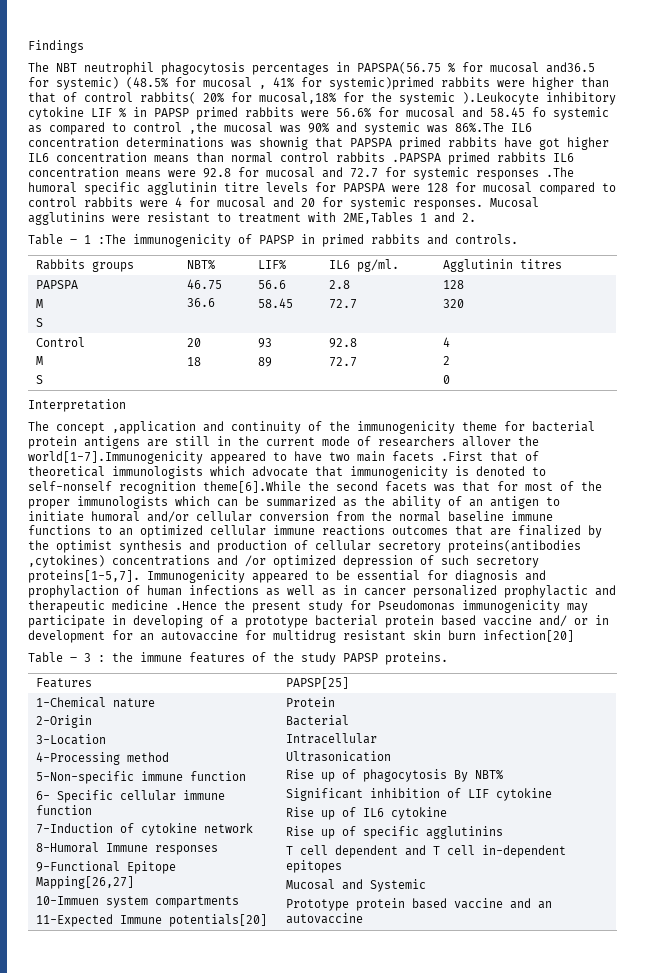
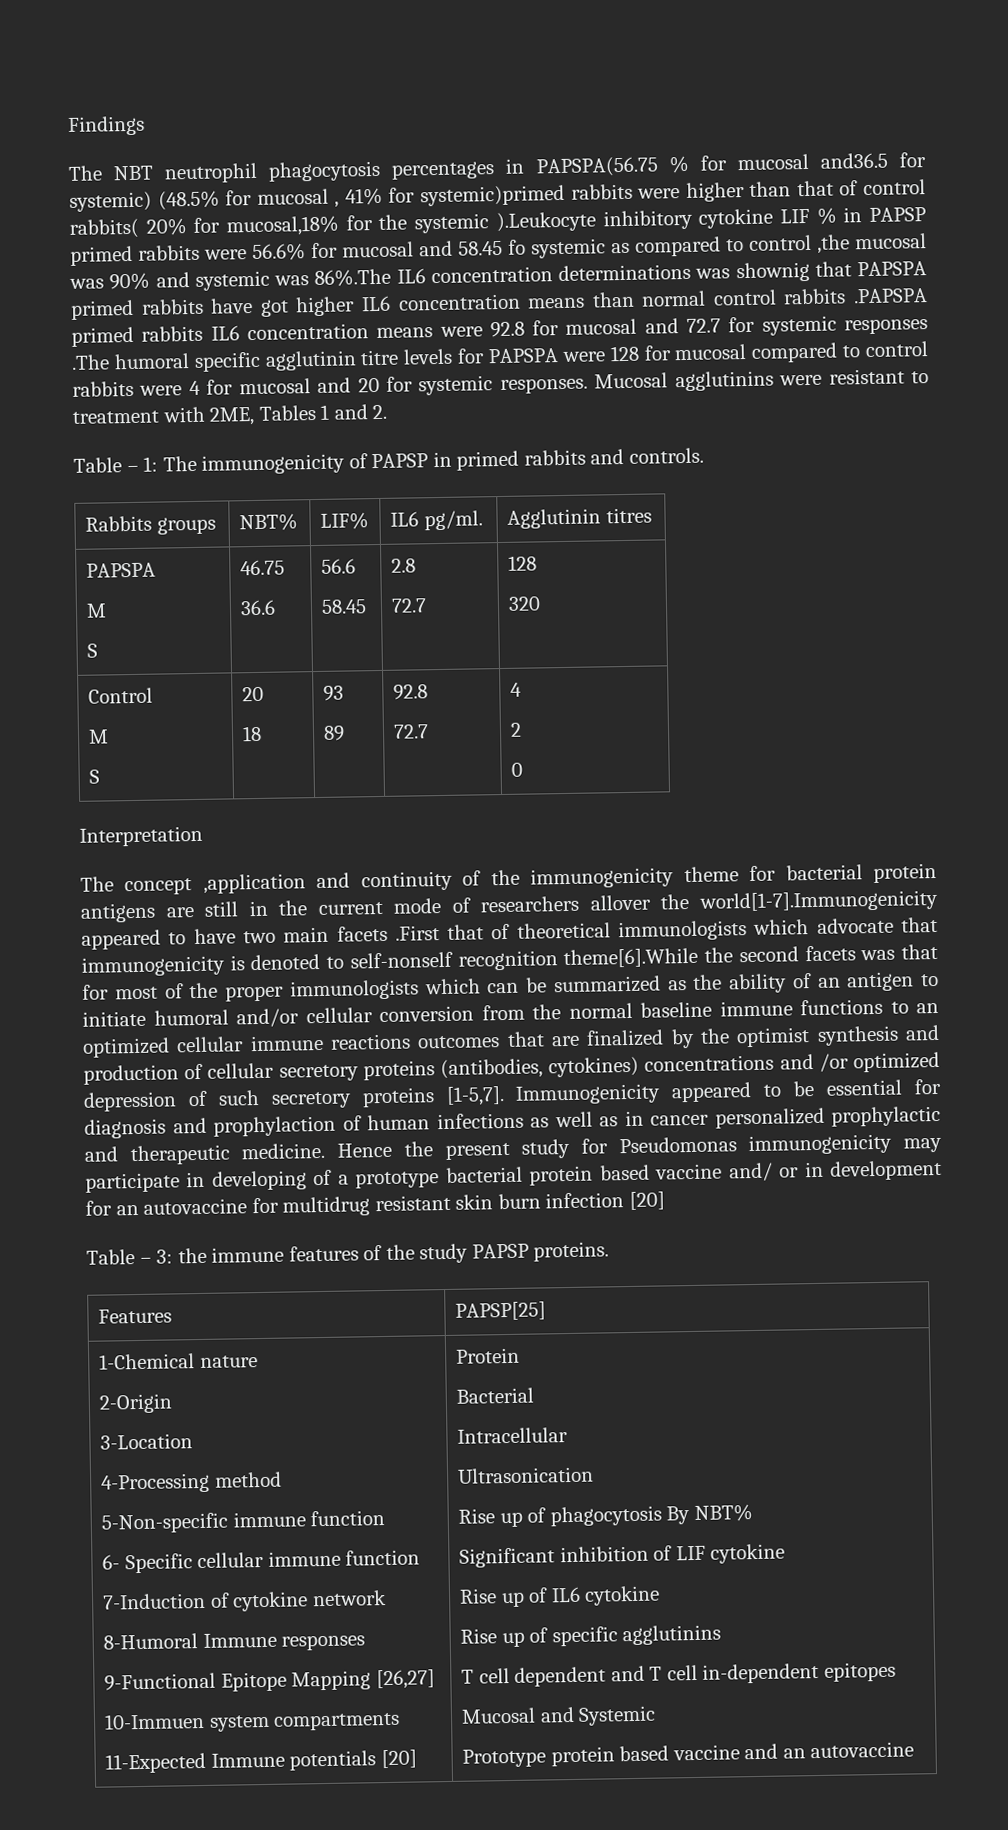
[343,212,413,224] 2ME,Tables -> [209,404,316,426] 2ME, Tables
[84,234,126,244] 1 :The -> [143,455,197,472] 1: The
[448,540,581,553] [28,555,105,568] proteins(antibodies ,cytokines) -> [362,1056,640,1081] proteins (antibodies, cytokines)
[28,570,140,583] proteins[1-5,7]. -> [361,1086,505,1108] proteins [1-5,7].
[112,600,217,610] medicine .Hence -> [241,1142,393,1160] medicine. Hence
[483,630,574,642] [28,652,105,663] infection[20] // Table – 3 : -> [545,1191,665,1211] [86,1249,174,1265] infection [20] // Table – 3:
[36,876,135,889] Mapping[26,27] -> [291,1669,435,1691] Mapping [26,27]
[169,914,268,927] potentials[20] -> [289,1749,417,1771] potentials [20]

